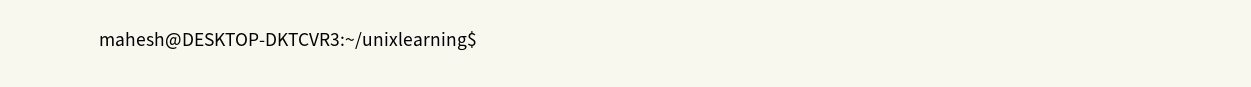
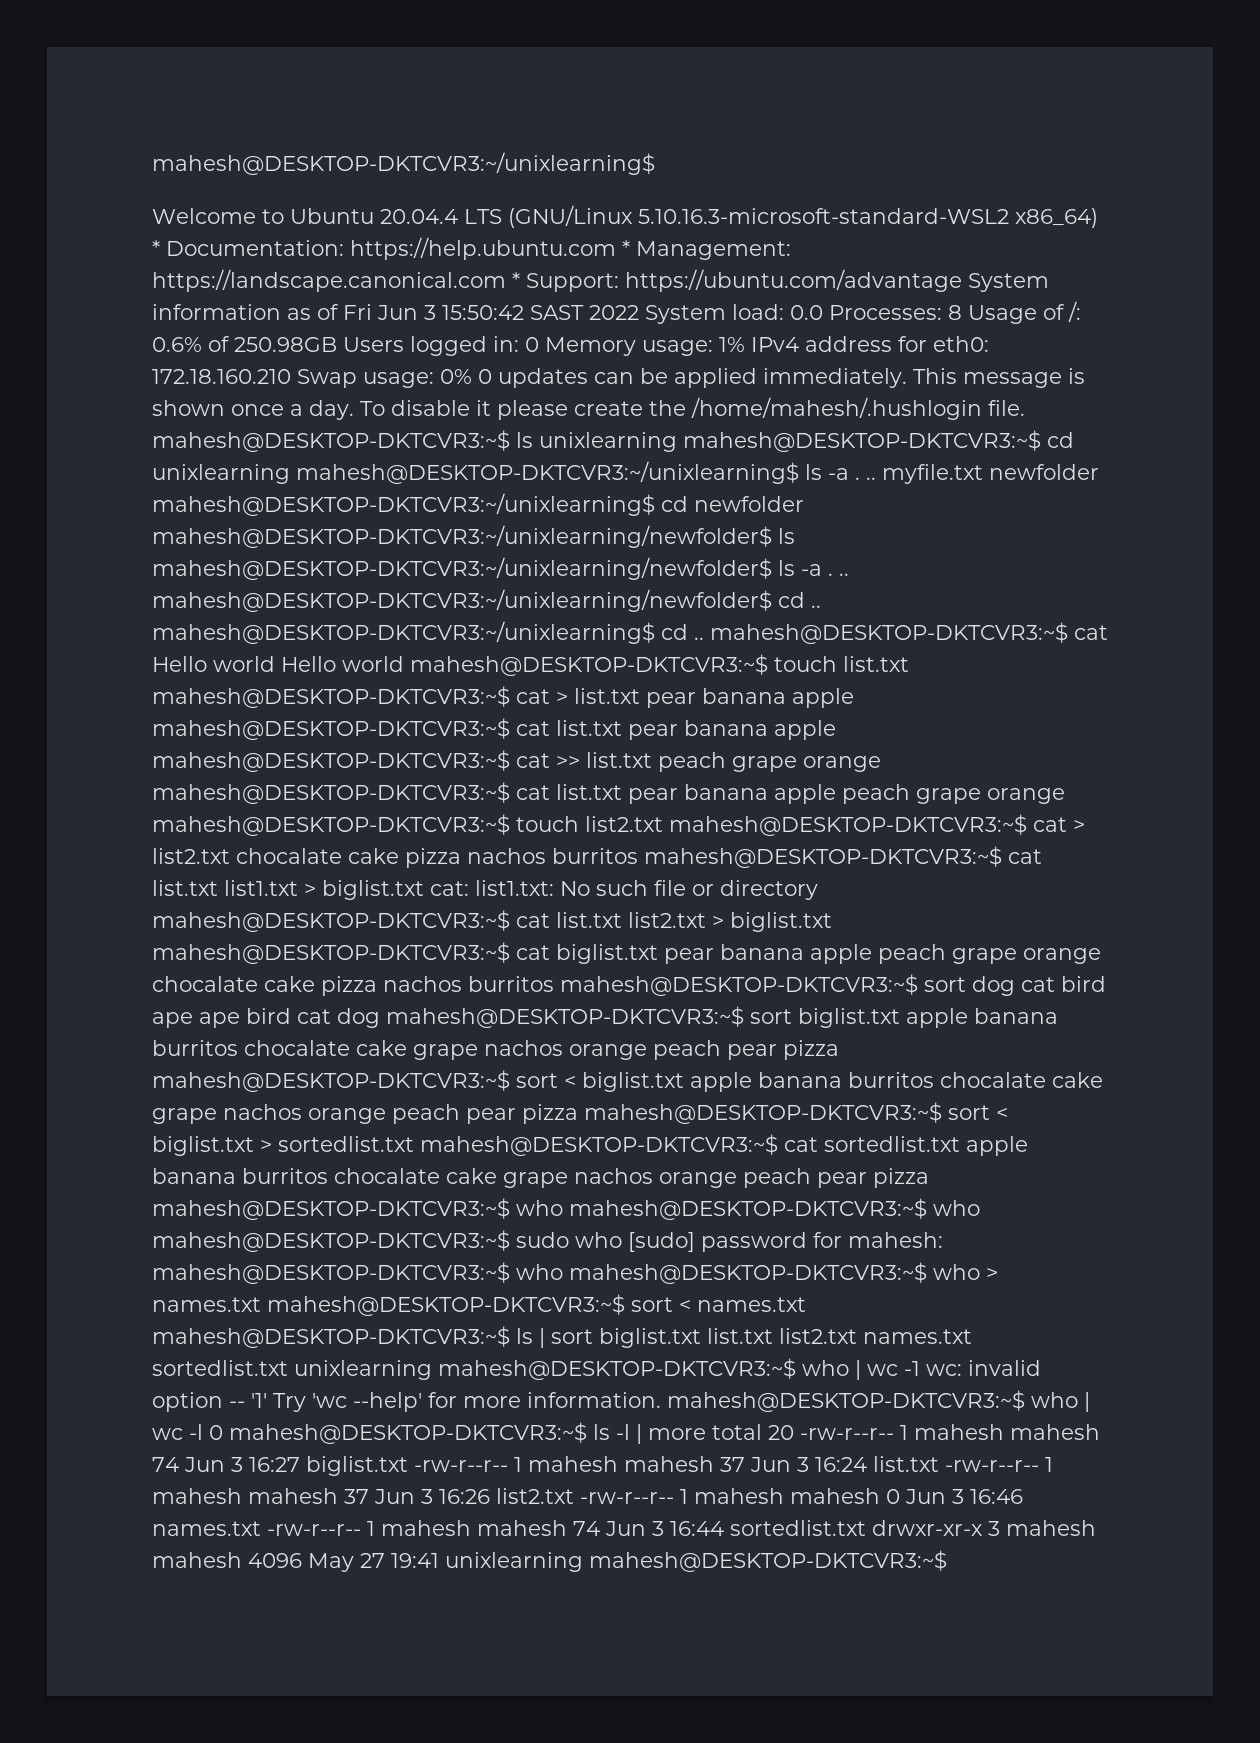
[99,31,477,51] mahesh@DESKTOP-DKTCVR3:~/unixlearning$ -> [152,152,655,175] [152,205,1098,228] [152,237,791,260] [152,269,1049,292] [152,301,1081,324] [152,336,989,356] [152,368,1085,388] [152,397,1025,420] [152,430,1074,452] [152,461,1099,484] [152,493,804,516] [152,525,795,548] [152,557,849,580] [152,589,821,612] [152,621,1108,644] [152,654,909,676] [152,686,854,708] [152,718,836,740] [152,750,881,772] [152,782,1065,804] [152,814,1085,836] [152,846,1042,868] [152,880,818,900] [152,910,832,932] [152,942,1101,964] [152,974,1106,996] [152,1006,1058,1028] [152,1040,839,1060] [152,1070,1103,1092] [152,1102,1008,1124] [152,1134,1028,1156] [152,1168,929,1188] [152,1198,980,1220] [152,1230,943,1252] [152,1262,998,1284] [152,1294,806,1316] [152,1326,972,1348] [152,1358,1041,1380] [152,1390,1090,1412] [152,1422,1100,1444] [152,1456,1053,1476] [152,1488,1023,1504] [152,1520,1096,1536] [152,1550,947,1572] mahesh@DESKTOP-DKTCVR3:~/unixlearning$ // Welcome to Ubuntu 20.04.4 LTS (GNU/Linux 5.10.16.3-microsoft-standard-WSL2 x86_64) * Documentation: https://help.ubuntu.com * Management: https://landscape.canonical.com * Support: https://ubuntu.com/advantage System information as of Fri Jun 3 15:50:42 SAST 2022 System load: 0.0 Processes: 8 Usage of /: 0.6% of 250.98GB Users logged in: 0 Memory usage: 1% IPv4 address for eth0: 172.18.160.210 Swap usage: 0% 0 updates can be applied immediately. This message is shown once a day. To disable it please create the /home/mahesh/.hushlogin file. mahesh@DESKTOP-DKTCVR3:~$ ls unixlearning mahesh@DESKTOP-DKTCVR3:~$ cd unixlearning mahesh@DESKTOP-DKTCVR3:~/unixlearning$ ls -a . .. myfile.txt newfolder mahesh@DESKTOP-DKTCVR3:~/unixlearning$ cd newfolder mahesh@DESKTOP-DKTCVR3:~/unixlearning/newfolder$ ls mahesh@DESKTOP-DKTCVR3:~/unixlearning/newfolder$ ls -a . .. mahesh@DESKTOP-DKTCVR3:~/unixlearning/newfolder$ cd .. mahesh@DESKTOP-DKTCVR3:~/unixlearning$ cd .. mahesh@DESKTOP-DKTCVR3:~$ cat Hello world Hello world mahesh@DESKTOP-DKTCVR3:~$ touch list.txt mahesh@DESKTOP-DKTCVR3:~$ cat > list.txt pear banana apple mahesh@DESKTOP-DKTCVR3:~$ cat list.txt pear banana apple mahesh@DESKTOP-DKTCVR3:~$ cat >> list.txt peach grape orange mahesh@DESKTOP-DKTCVR3:~$ cat list.txt pear banana apple peach grape orange mahesh@DESKTOP-DKTCVR3:~$ touch list2.txt mahesh@DESKTOP-DKTCVR3:~$ cat > list2.txt chocalate cake pizza nachos burritos mahesh@DESKTOP-DKTCVR3:~$ cat list.txt list1.txt > biglist.txt cat: list1.txt: No such file or directory mahesh@DESKTOP-DKTCVR3:~$ cat list.txt list2.txt > biglist.txt mahesh@DESKTOP-DKTCVR3:~$ cat biglist.txt pear banana apple peach grape orange chocalate cake pizza nachos burritos mahesh@DESKTOP-DKTCVR3:~$ sort dog cat bird ape ape bird cat dog mahesh@DESKTOP-DKTCVR3:~$ sort biglist.txt apple banana burritos chocalate cake grape nachos orange peach pear pizza mahesh@DESKTOP-DKTCVR3:~$ sort < biglist.txt apple banana burritos chocalate cake grape nachos orange peach pear pizza mahesh@DESKTOP-DKTCVR3:~$ sort < biglist.txt > sortedlist.txt mahesh@DESKTOP-DKTCVR3:~$ cat sortedlist.txt apple banana burritos chocalate cake grape nachos orange peach pear pizza mahesh@DESKTOP-DKTCVR3:~$ who mahesh@DESKTOP-DKTCVR3:~$ who mahesh@DESKTOP-DKTCVR3:~$ sudo who [sudo] password for mahesh: mahesh@DESKTOP-DKTCVR3:~$ who mahesh@DESKTOP-DKTCVR3:~$ who > names.txt mahesh@DESKTOP-DKTCVR3:~$ sort < names.txt mahesh@DESKTOP-DKTCVR3:~$ ls | sort biglist.txt list.txt list2.txt names.txt sortedlist.txt unixlearning mahesh@DESKTOP-DKTCVR3:~$ who | wc -1 wc: invalid option -- '1' Try 'wc --help' for more information. mahesh@DESKTOP-DKTCVR3:~$ who | wc -l 0 mahesh@DESKTOP-DKTCVR3:~$ ls -l | more total 20 -rw-r--r-- 1 mahesh mahesh 74 Jun 3 16:27 biglist.txt -rw-r--r-- 1 mahesh mahesh 37 Jun 3 16:24 list.txt -rw-r--r-- 1 mahesh mahesh 37 Jun 3 16:26 list2.txt -rw-r--r-- 1 mahesh mahesh 0 Jun 3 16:46 names.txt -rw-r--r-- 1 mahesh mahesh 74 Jun 3 16:44 sortedlist.txt drwxr-xr-x 3 mahesh mahesh 4096 May 27 19:41 unixlearning mahesh@DESKTOP-DKTCVR3:~$

